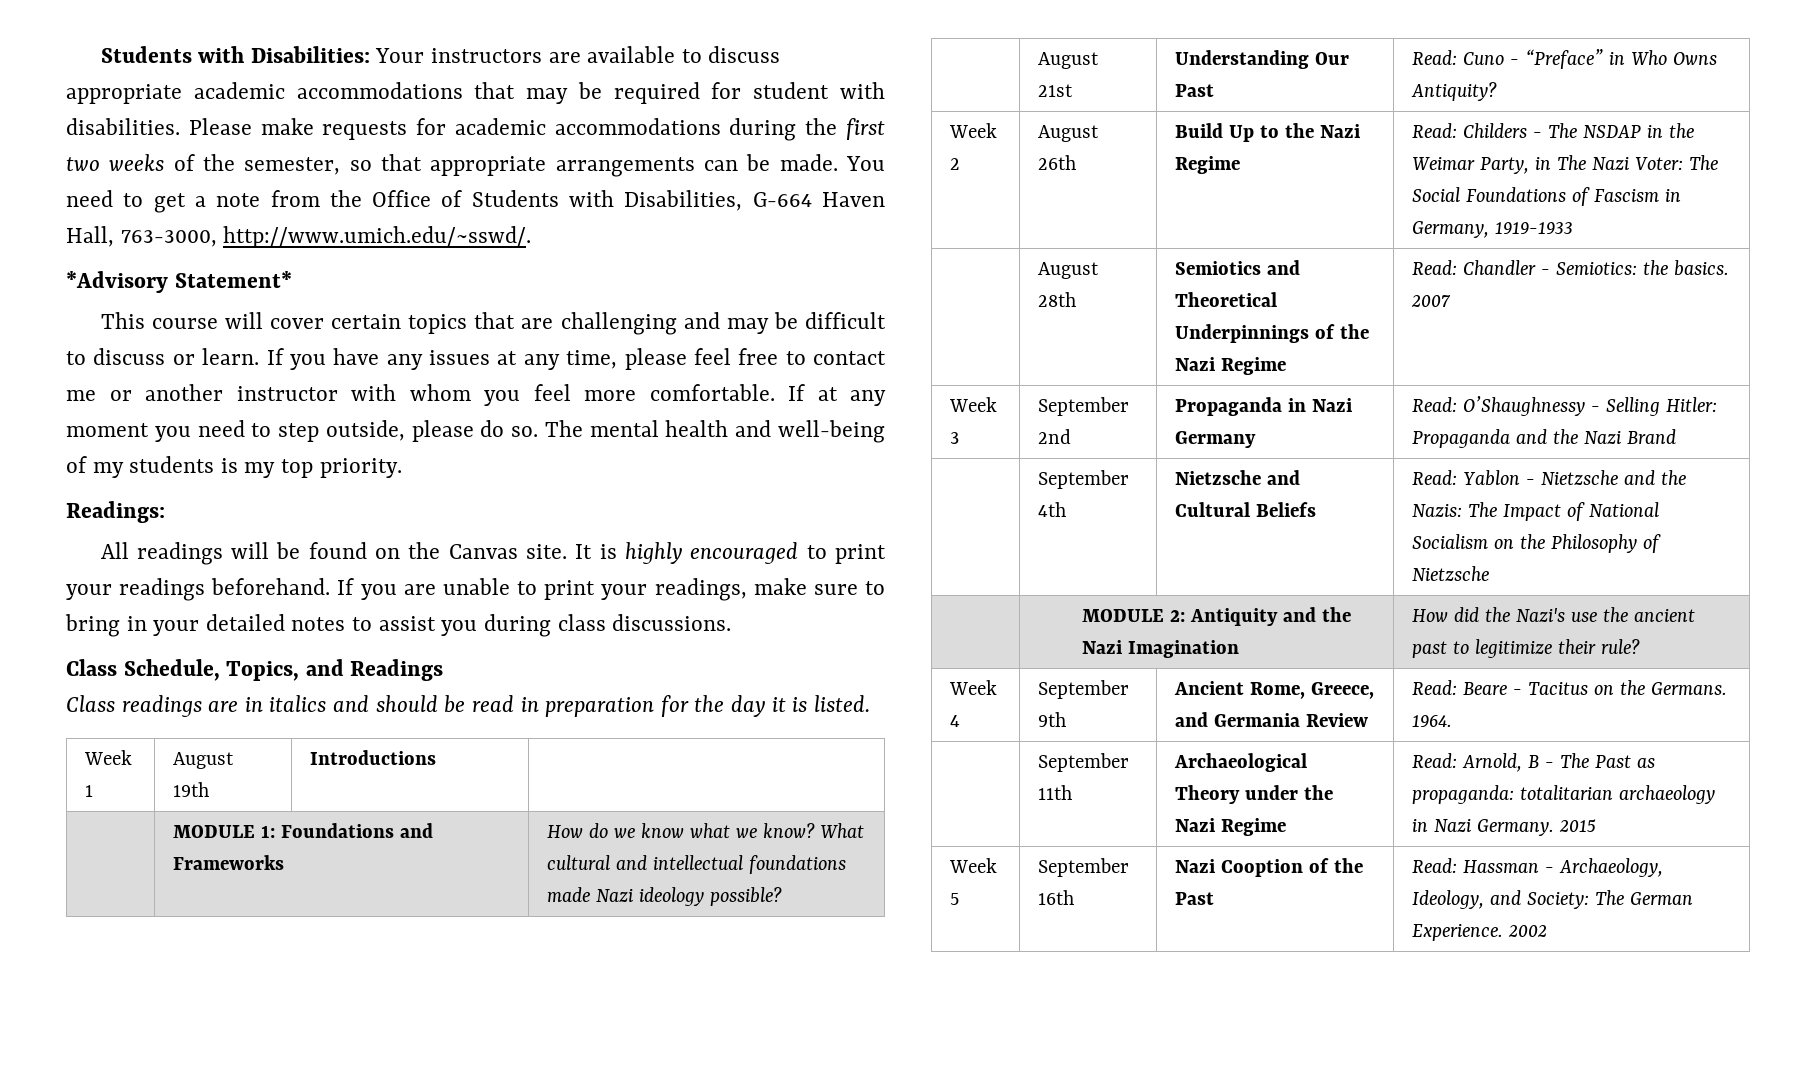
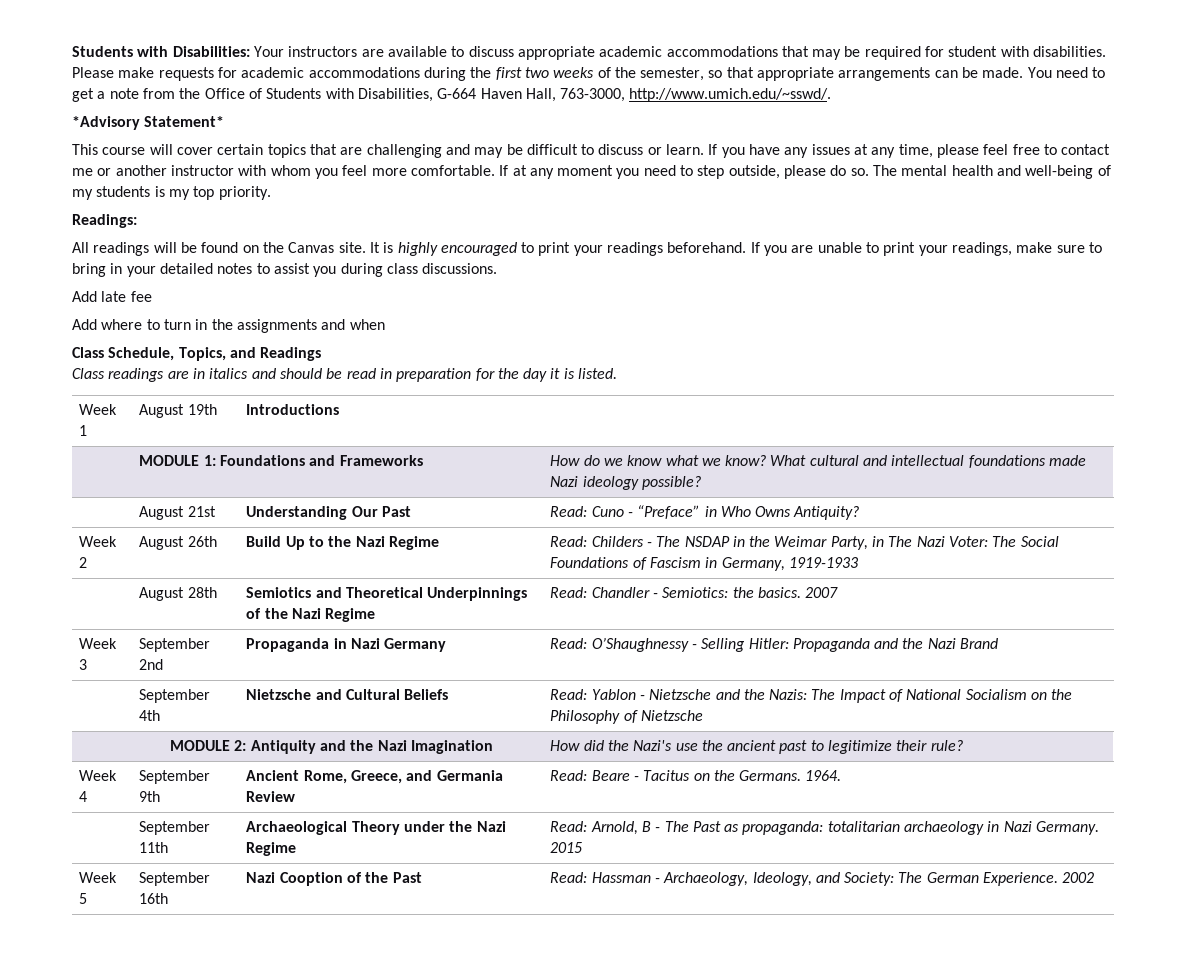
(732, 622) none -> [72,291,152,302] [72,319,385,333] // Add late fee // Add where to turn in the assignments and when

